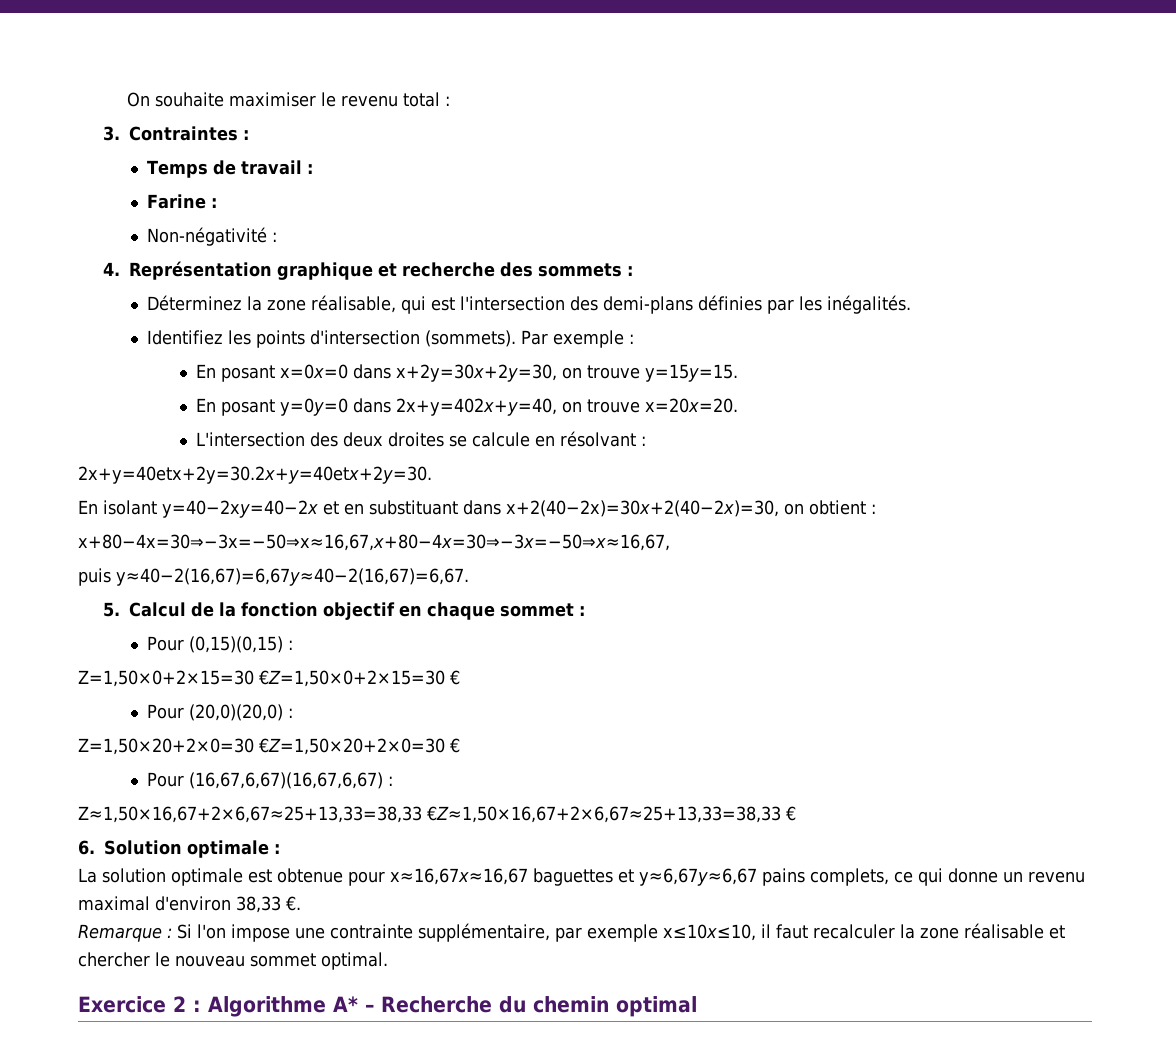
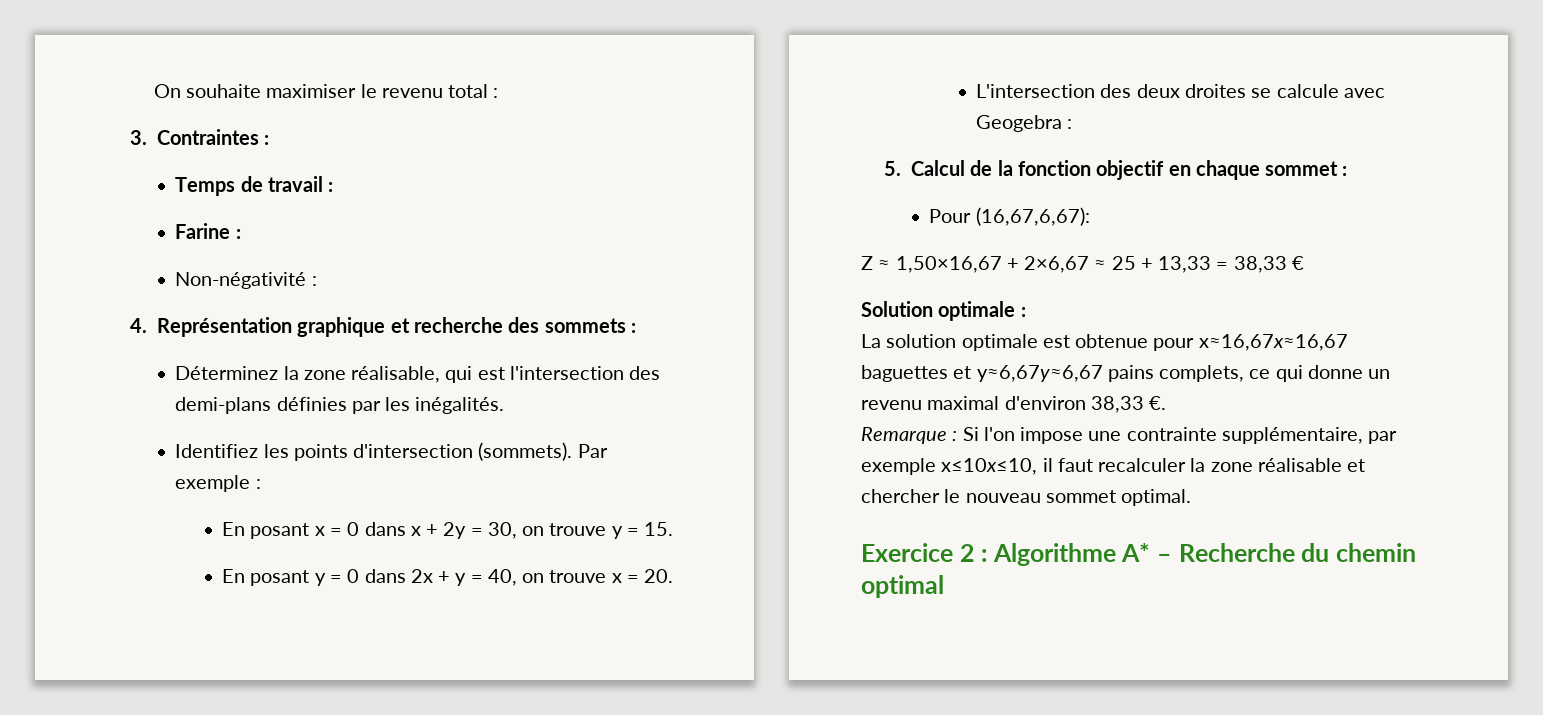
[280,364,739,382] [196,398,739,416] x=0x=0 dans x+2y=30x+2y=30, on trouve y=15y=15. // En posant y=0y=0 dans 2x+y=402x+y=40, on trouve x=20x=20. -> [314,522,674,539] [222,569,674,586] x = 0 dans x + 2y = 30, on trouve y = 15. // En posant y = 0 dans 2x + y = 40, on trouve x = 20.
[535,431,647,447] [78,466,432,484] [78,500,876,518] [78,534,670,551] [78,568,469,586] en résolvant : // 2x+y=40etx+2y=30.2x+y=40etx+2y=30. // En isolant y=40−2xy=40−2x et en substituant dans x+2(40−2x)=30x+2(40−2x)=30, on obtient : // x+80−4x=30⇒−3x=−50⇒x≈16,67,x+80−4x=30⇒−3x=−50⇒x≈16,67, // puis y≈40−2(16,67)=6,67y≈40−2(16,67)=6,67. -> [1343,88,1385,98] [976,115,1073,132] avec Geogebra :
[189,636,294,653] [78,670,460,687] [147,704,294,721] [78,738,460,755] [147,772,394,789] [78,806,796,823] [78,840,95,855] (0,15)(0,15) : // Z=1,50×0+2×15=30 €Z=1,50×0+2×15=30 € // Pour (20,0)(20,0) : // Z=1,50×20+2×0=30 €Z=1,50×20+2×0=30 € // Pour (16,67,6,67)(16,67,6,67) : // Z≈1,50×16,67+2×6,67≈25+13,33=38,33 €Z≈1,50×16,67+2×6,67≈25+13,33=38,33 € // 6. -> [975,207,1090,226] [861,256,1304,273] (16,67,6,67): // Z ≈ 1,50×16,67 + 2×6,67 ≈ 25 + 13,33 = 38,33 € //

